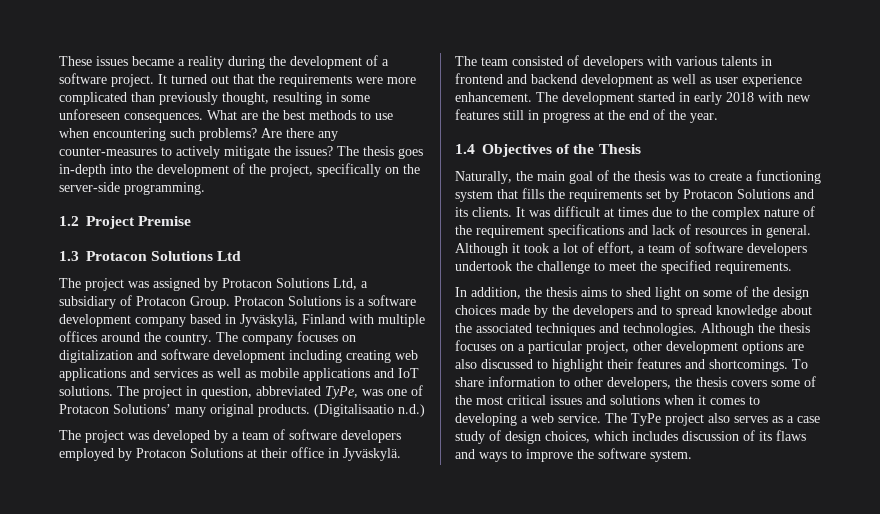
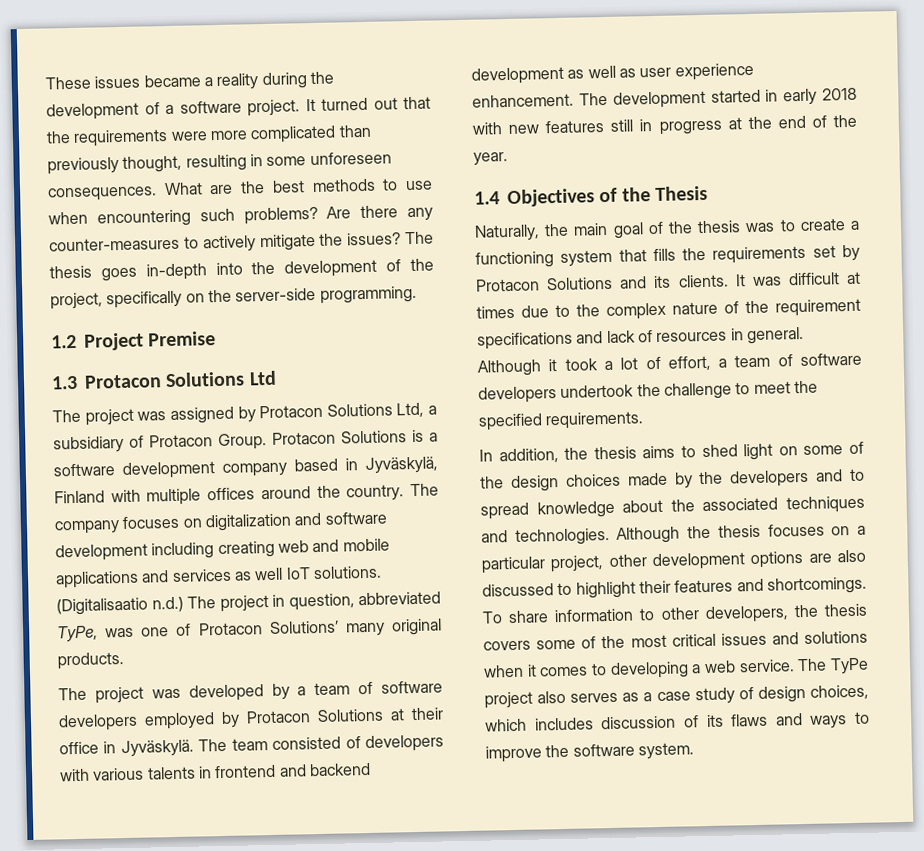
(418, 355) none -> [312,538,390,553] and mobile
[245,368,419,381] [59,386,113,396] as mobile applications and IoT solutions. -> [285,565,382,580] [56,596,184,616] IoT solutions. (Digitalisaatio n.d.)
[314,404,425,417] (Digitalisaatio n.d.) -> (124, 661) none

